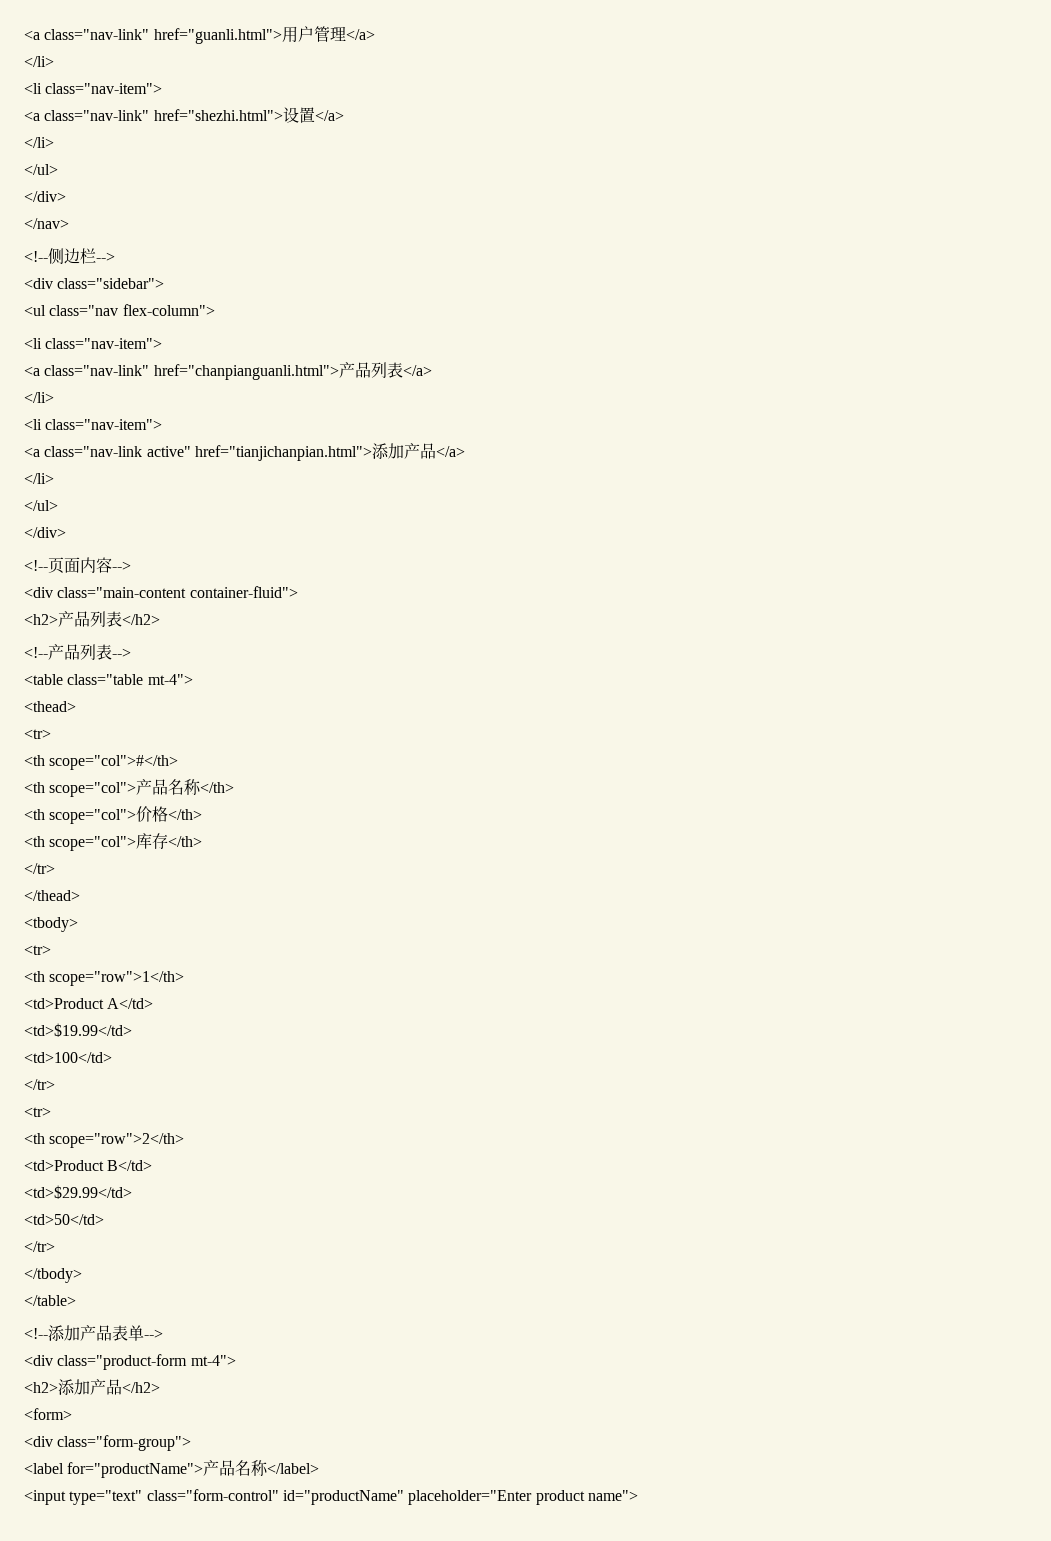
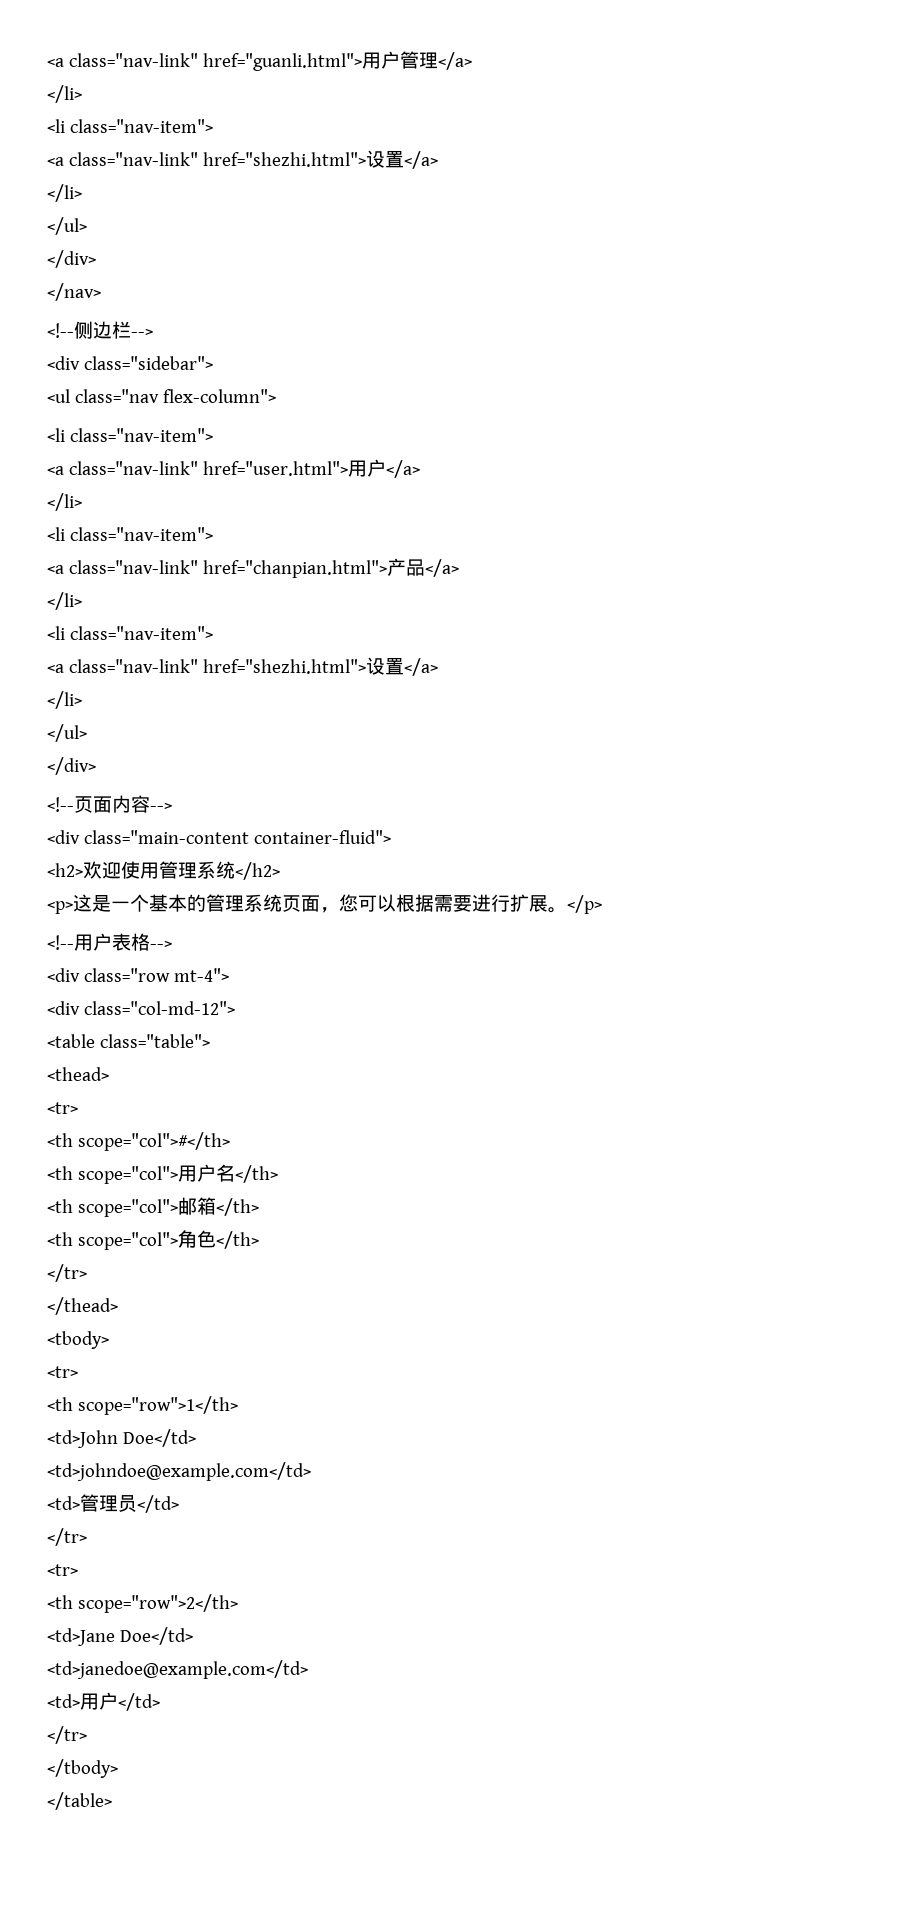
[153,362,432,380] [24,392,54,403] [24,419,163,430] [24,443,404,461] href="chanpianguanli.html">产品列表</a> // </li> // <li class="nav-item"> // <a class="nav-link active" href="tianjichanpian.html">添加 -> [202,459,420,478] [47,493,82,511] [47,527,213,541] [47,560,387,578] href="user.html">用户</a> // </li> // <li class="nav-item"> // <a class="nav-link" href="chanpian.html">
(54, 478) none -> [47,626,213,640] [47,657,438,676] [47,691,82,709] // <li class="nav-item"> // <a class="nav-link" href="shezhi.html">设置</a> // </li>
[58,611,160,627] [24,644,131,660] 产品列表</h2> // <!--产品列表--> -> [83,861,280,880] [47,894,602,914] [47,933,172,951] [47,968,229,982] [47,1001,235,1015] 欢迎使用管理系统</h2> // <p>这是一个基本的管理系统页面，您可以根据需要进行扩展。</p> // <!--用户表格--> // <div class="row mt-4"> // <div class="col-md-12">
[67,674,193,685] class="table mt-4"> -> [99,1034,210,1048] class="table">
[136,779,235,795] [24,806,203,824] [24,833,169,851] 产品名称</th> // <th scope="col">价格</th> // <th scope="col">库存 -> [177,1164,278,1183] [47,1197,259,1217] [47,1230,216,1250] 用户名</th> // <th scope="col">邮箱</th> // <th scope="col">角色
[24,998,154,1009] [24,1023,132,1037] [24,1052,112,1063] [24,1079,55,1090] [24,1107,51,1117] [24,1133,185,1148] [24,1160,153,1171] [24,1185,132,1199] [24,1214,104,1225] [24,1241,55,1252] [24,1268,82,1283] [24,1295,76,1306] [24,1325,163,1341] [24,1354,236,1370] [24,1379,160,1395] [24,1408,72,1420] [24,1435,192,1451] [24,1460,320,1478] [24,1489,638,1505] <td>Product A</td> // <td>$19.99</td> // <td>100</td> // </tr> // <tr> // <th scope="row">2</th> // <td>Product B</td> // <td>$29.99</td> // <td>50</td> // </tr> // </tbody> // </table> // <!--添加产品表单--> // <div class="product-form mt-4"> // <h2>添加产品</h2> // <form> // <div class="form-group"> // <label for="productName">产品名称</label> // <input type="text" class="form-control" id="productName" placeholder="Enter product name"> -> [47,1429,196,1448] [47,1462,311,1481] [47,1494,179,1513] [47,1528,87,1546] [47,1564,78,1576] [47,1594,238,1613] [47,1627,193,1646] [47,1660,308,1679] [47,1692,160,1711] [47,1726,87,1744] [47,1759,118,1778] [47,1792,112,1810] <td>John Doe</td> // <td>johndoe@example.com</td> // <td>管理员</td> // </tr> // <tr> // <th scope="row">2</th> // <td>Jane Doe</td> // <td>janedoe@example.com</td> // <td>用户</td> // </tr> // </tbody> // </table>

